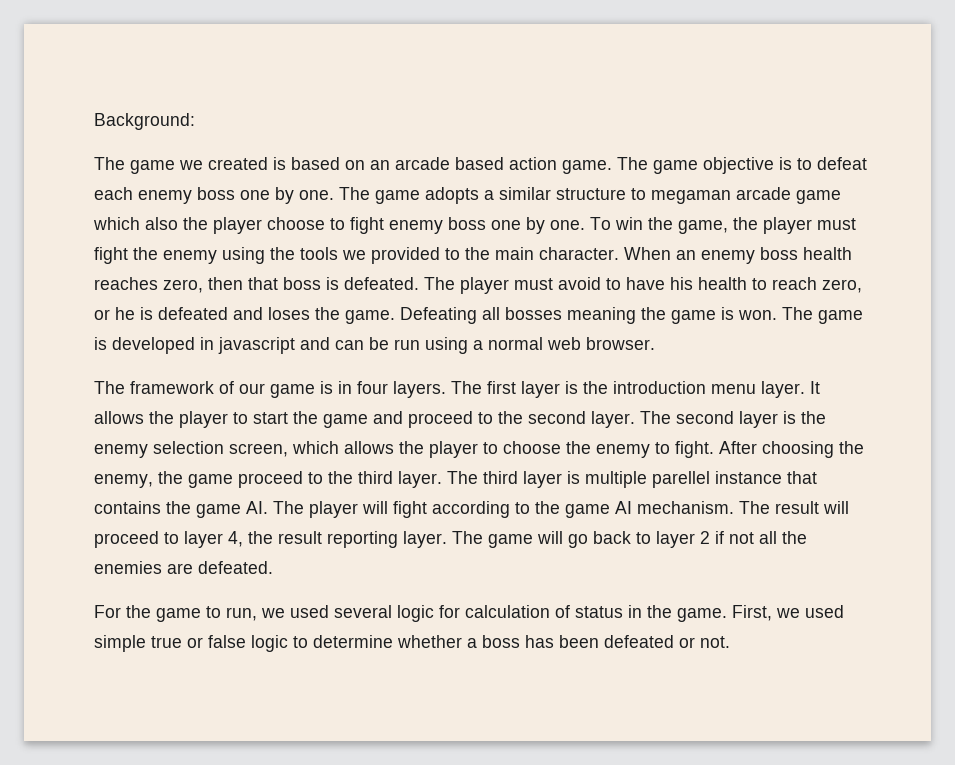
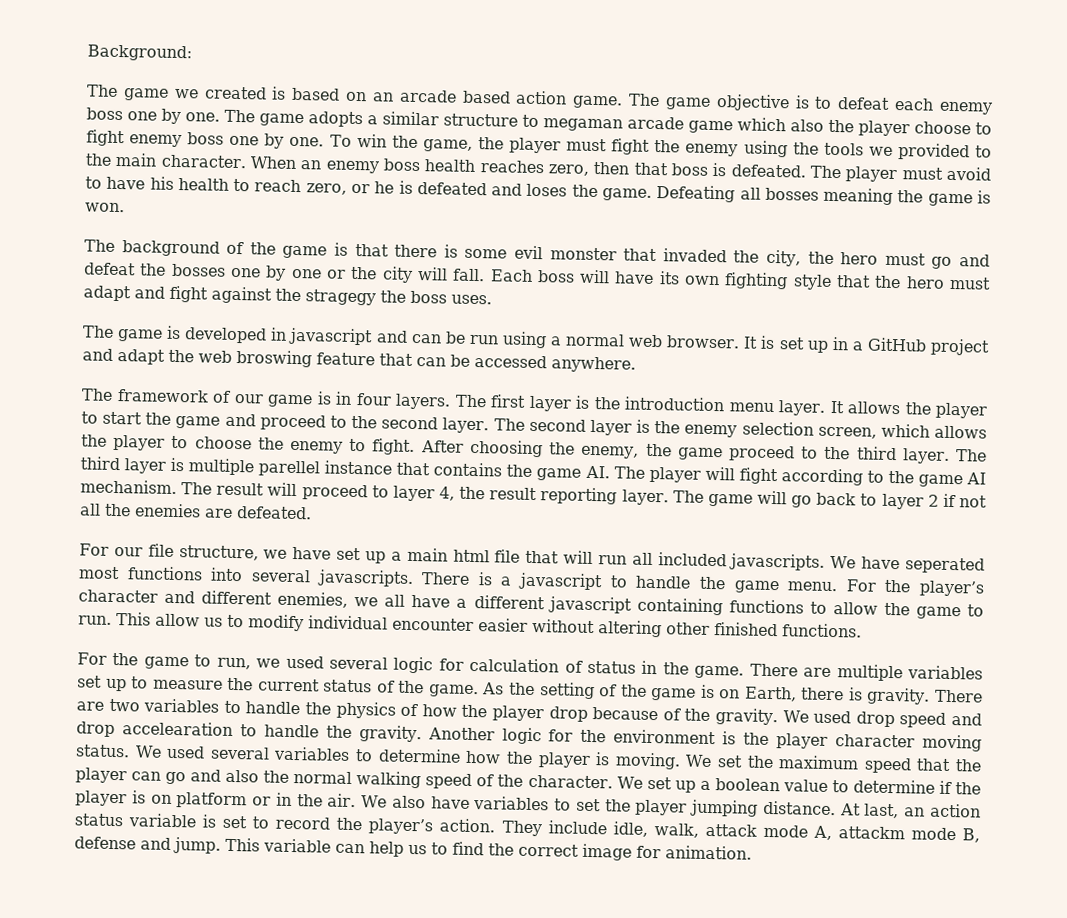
(777, 315) none -> [84,239,990,269] [84,262,992,290] [83,285,492,306] // The background of the game is that there is some evil monster that invaded the city, the hero must go and defeat the bosses one by one or the city will fall. Each boss will have its own fighting style that the hero must adapt and fight against the stragegy the boss uses. //
(655, 343) none -> [743,335,991,356] [82,348,636,373] It is set up in a GitHub project and adapt the web broswing feature that can be accessed anywhere.
(273, 567) none -> [79,543,985,574] [78,566,985,597] [78,589,984,620] [78,612,862,638] // For our file structure, we have set up a main html file that will run all included javascripts. We have seperated most functions into several javascripts. There is a javascript to handle the game menu. For the player’s character and different enemies, we all have a different javascript containing functions to allow the game to run. This allow us to modify individual encounter easier without altering other finished functions.
[732,605,844,621] [94,635,730,652] First, we used simple true or false logic to determine whether a boss has been defeated or not. -> [749,663,983,682] [77,675,983,705] [76,698,982,728] [76,721,983,752] [75,744,982,774] [75,767,981,795] [75,790,982,819] [74,813,980,843] [74,836,752,861] There are multiple variables set up to measure the current status of the game. As the setting of the game is on Earth, there is gravity. There are two variables to handle the physics of how the player drop because of the gravity. We used drop speed and drop accelearation to handle the gravity. Another logic for the environment is the player character moving status. We used several variables to determine how the player is moving. We set the maximum speed that the player can go and also the normal walking speed of the character. We set up a boolean value to determine if the player is on platform or in the air. We also have variables to set the player jumping distance. At last, an action status variable is set to record the player’s action. They include idle, walk, attack mode A, attackm mode B, defense and jump. This variable can help us to find the correct image for animation.

